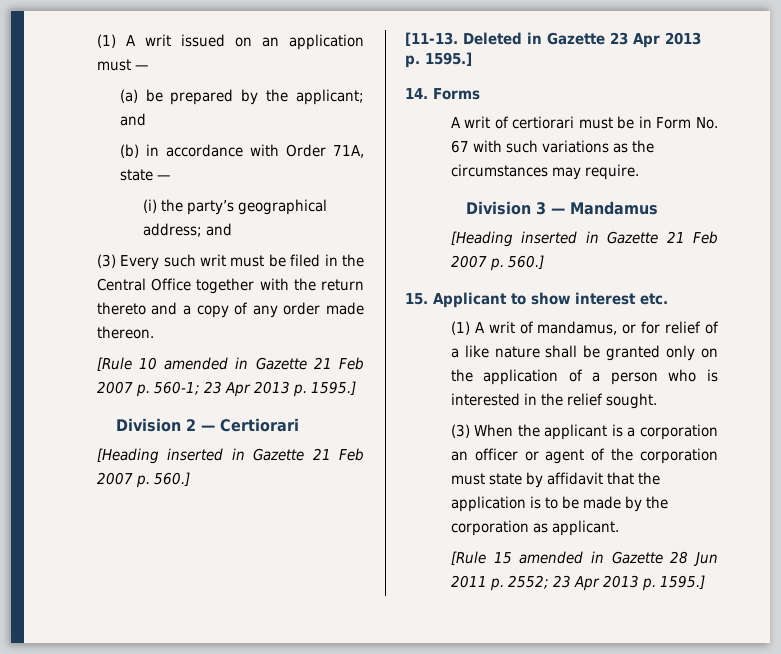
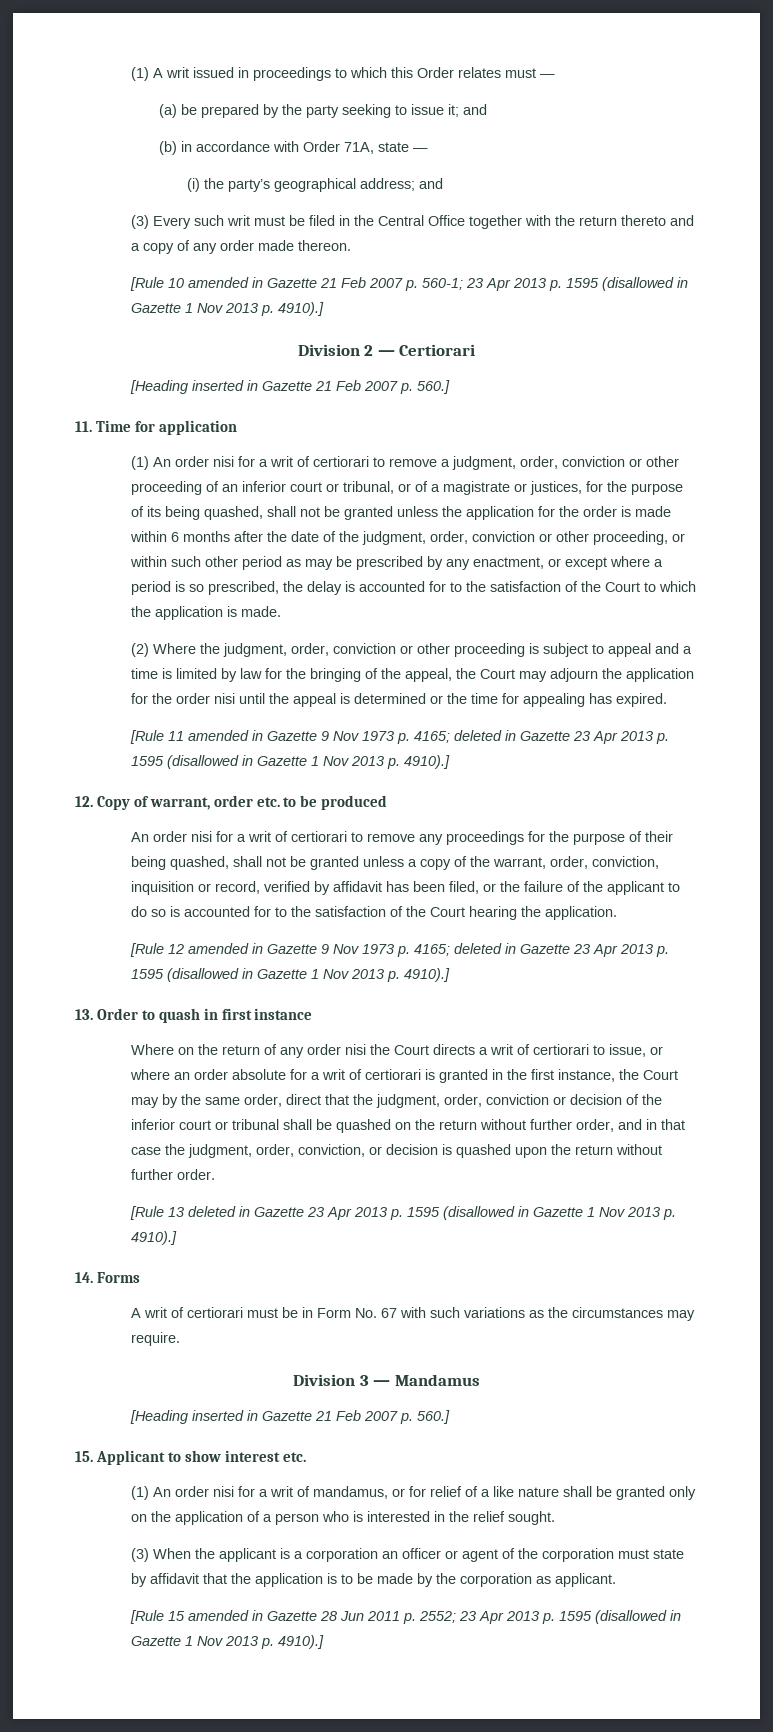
[234,34,365,50] on an application -> [238,67,502,81] in proceedings to which this Order relates
[296,89,364,105] applicant; -> [306,104,460,118] party seeking to issue it;
[311,381,357,395] 1595.] -> [566,277,689,291] [131,302,325,316] 1595 (disallowed in Gazette 1 Nov 2013 p. 4910).]
[405,32,701,48] [405,52,472,68] [11-13. Deleted in Gazette 23 Apr 2013 p. 1595.] -> [75,420,237,435] [131,456,680,470] [131,481,684,495] [131,506,672,520] [130,531,686,545] [130,556,664,570] [131,581,697,595] [131,606,282,620] [131,643,693,657] [131,668,695,682] [131,693,668,707] [130,730,670,744] [131,755,451,769] [75,795,388,810] [131,831,674,845] [131,856,660,870] [131,881,681,895] [131,906,618,920] [130,943,670,957] [131,968,451,982] [75,1008,313,1023] [131,1044,664,1058] [130,1069,679,1083] [131,1094,663,1108] [131,1119,686,1133] [131,1144,663,1158] [131,1169,216,1180] [130,1206,677,1220] [131,1231,178,1245] 11. Time for application // (1) An order nisi for a writ of certiorari to remove a judgment, order, conviction or other proceeding of an inferior court or tribunal, or of a magistrate or justices, for the purpose of its being quashed, shall not be granted unless the application for the order is made within 6 months after the date of the judgment, order, conviction or other proceeding, or within such other period as may be prescribed by any enactment, or except where a period is so prescribed, the delay is accounted for to the satisfaction of the Court to which the application is made. // (2) Where the judgment, order, conviction or other proceeding is subject to appeal and a time is limited by law for the bringing of the appeal, the Court may adjourn the application for the order nisi until the appeal is determined or the time for appealing has expired. // [Rule 11 amended in Gazette 9 Nov 1973 p. 4165; deleted in Gazette 23 Apr 2013 p. 1595 (disallowed in Gazette 1 Nov 2013 p. 4910).] // 12. Copy of warrant, order etc. to be produced // An order nisi for a writ of certiorari to remove any proceedings for the purpose of their being quashed, shall not be granted unless a copy of the warrant, order, conviction, inquisition or record, verified by affidavit has been filed, or the failure of the applicant to do so is accounted for to the satisfaction of the Court hearing the application. // [Rule 12 amended in Gazette 9 Nov 1973 p. 4165; deleted in Gazette 23 Apr 2013 p. 1595 (disallowed in Gazette 1 Nov 2013 p. 4910).] // 13. Order to quash in first instance // Where on the return of any order nisi the Court directs a writ of certiorari to issue, or where an order absolute for a writ of certiorari is granted in the first instance, the Court may by the same order, direct that the judgment, order, conviction or decision of the inferior court or tribunal shall be quashed on the return without further order, and in that case the judgment, order, conviction, or decision is quashed upon the return without further order. // [Rule 13 deleted in Gazette 23 Apr 2013 p. 1595 (disallowed in Gazette 1 Nov 2013 p. 4910).]
[474,322,485,333] A -> [153,1486,269,1497] An order nisi for a
[660,575,706,589] 1595.] -> [559,1610,682,1624] [131,1635,325,1649] 1595 (disallowed in Gazette 1 Nov 2013 p. 4910).]

